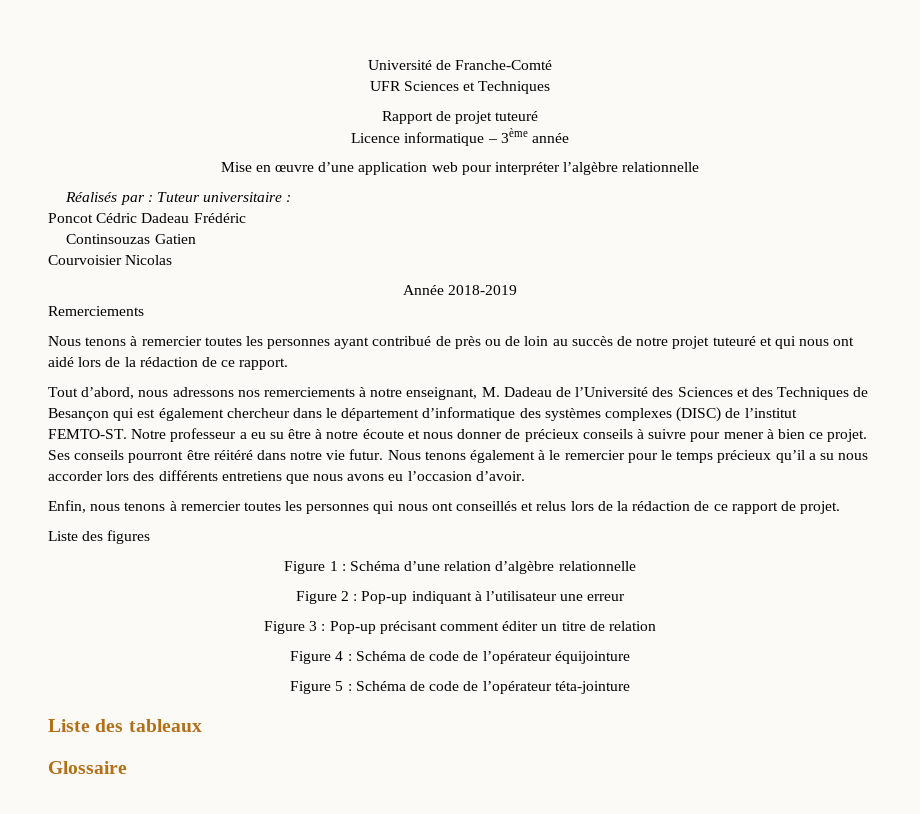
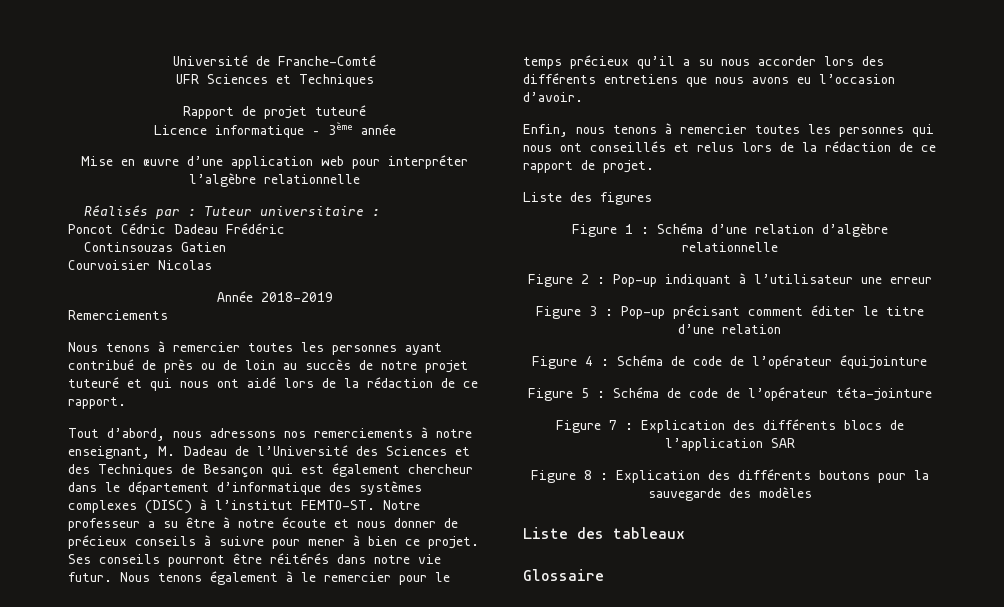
[725,408,741,418] de -> [200,499,207,510] à
[250,432,266,439] eu -> (155, 524) none
[213,450,253,460] réitéré -> [270,553,329,564] réitérés
[541,621,605,631] un titre de -> [862,306,924,316] [678,324,714,334] le titre d’une
(630, 687) none -> [555,419,904,433] [664,438,795,451] [530,469,929,483] [647,487,812,501] // Figure 7 : Explication des différents blocs de l’application SAR // Figure 8 : Explication des différents boutons pour la sauvegarde des modèles

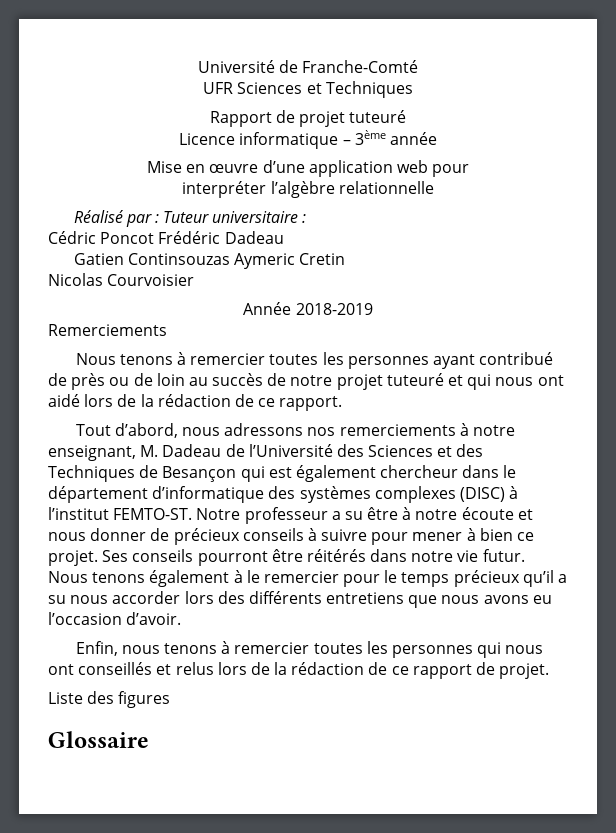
(380, 164) none -> (470, 170) //
[84,205,149,216] Réalisés -> [73,210,123,223] Réalisé
[68,223,285,234] [84,242,227,252] Poncot Cédric Dadeau Frédéric // Continsouzas Gatien // -> [48,231,284,244] [73,253,346,269] [48,273,103,286] Cédric Poncot Frédéric Dadeau // Gatien Continsouzas Aymeric Cretin // Nicolas
[158,260,212,270] Nicolas -> (195, 280) none
[571,223,888,237] [681,242,778,252] [527,273,932,287] [535,305,924,319] [678,324,781,334] [532,355,927,369] [527,387,932,401] [555,419,904,433] [664,438,795,451] [530,469,929,483] [647,487,812,501] [523,527,685,539] // Figure 1 : Schéma d’une relation d’algèbre relationnelle // Figure 2 : Pop-up indiquant à l’utilisateur une erreur // Figure 3 : Pop-up précisant comment éditer le titre d’une relation // Figure 4 : Schéma de code de l’opérateur équijointure // Figure 5 : Schéma de code de l’opérateur téta-jointure // Figure 7 : Explication des différents blocs de l’application SAR // Figure 8 : Explication des différents boutons pour la sauvegarde des modèles // Liste des tableaux -> (171, 699) none

